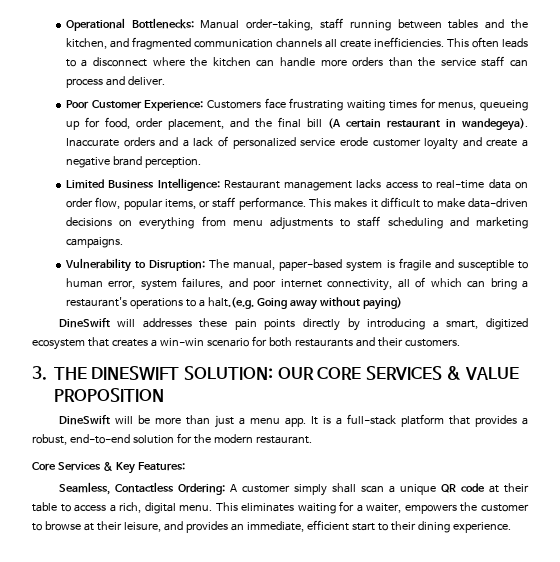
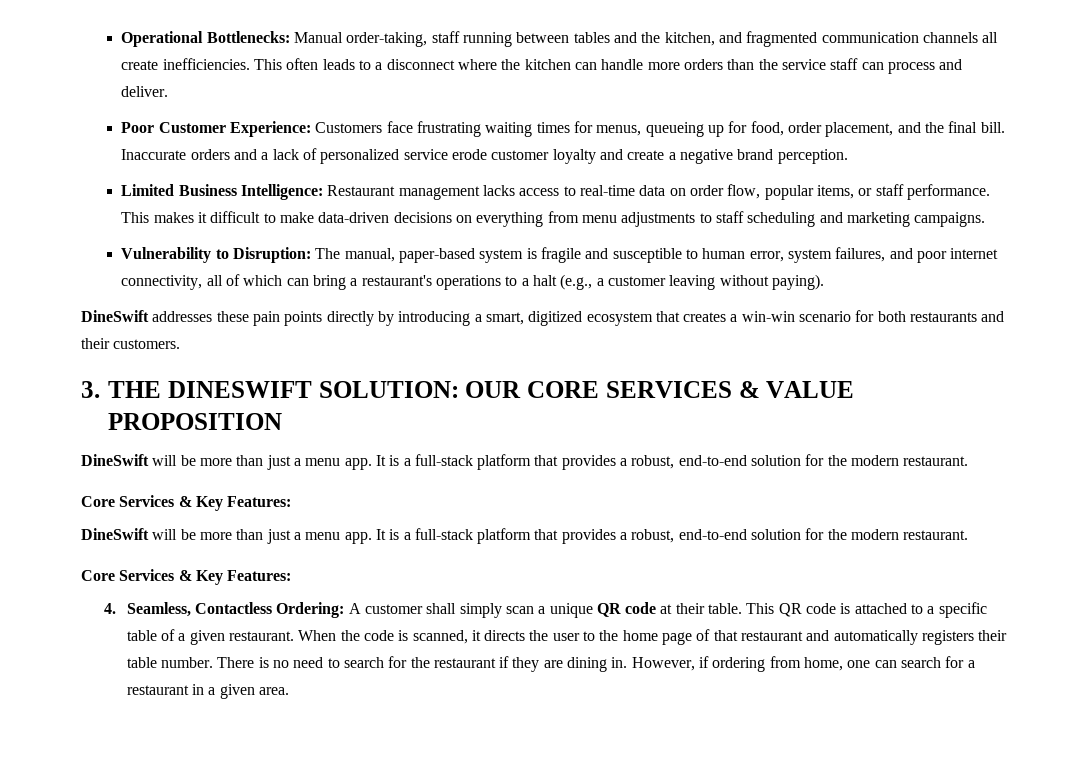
[306,118,528,131] bill (A certain restaurant in wandegeya). -> [980,122,1005,133] bill.
[207,297,402,310] [58,318,136,328] halt.(e.g. Going away without paying) // DineSwift will -> [532,274,824,290] [81,310,149,322] halt (e.g., a customer leaving without paying). // DineSwift
(185, 466) none -> [81,528,969,544] [81,569,292,585] [103,603,116,614] DineSwift will be more than just a menu app. It is a full-stack platform that provides a robust, end-to-end solution for the modern restaurant. // Core Services & Key Features: // 4.
[293,483,356,496] simply shall -> [426,603,502,618] shall simply
[32,501,530,514] [32,520,511,533] table to access a rich, digital menu. This eliminates waiting for a waiter, empowers the customer to browse at their leisure, and provides an immediate, efficient start to their dining experience. -> [708,602,987,618] [126,629,1008,645] [126,656,975,672] [126,684,289,699] table. This QR code is attached to a specific table of a given restaurant. When the code is scanned, it directs the user to the home page of that restaurant and automatically registers their table number. There is no need to search for the restaurant if they are dining in. However, if ordering from home, one can search for a restaurant in a given area.

